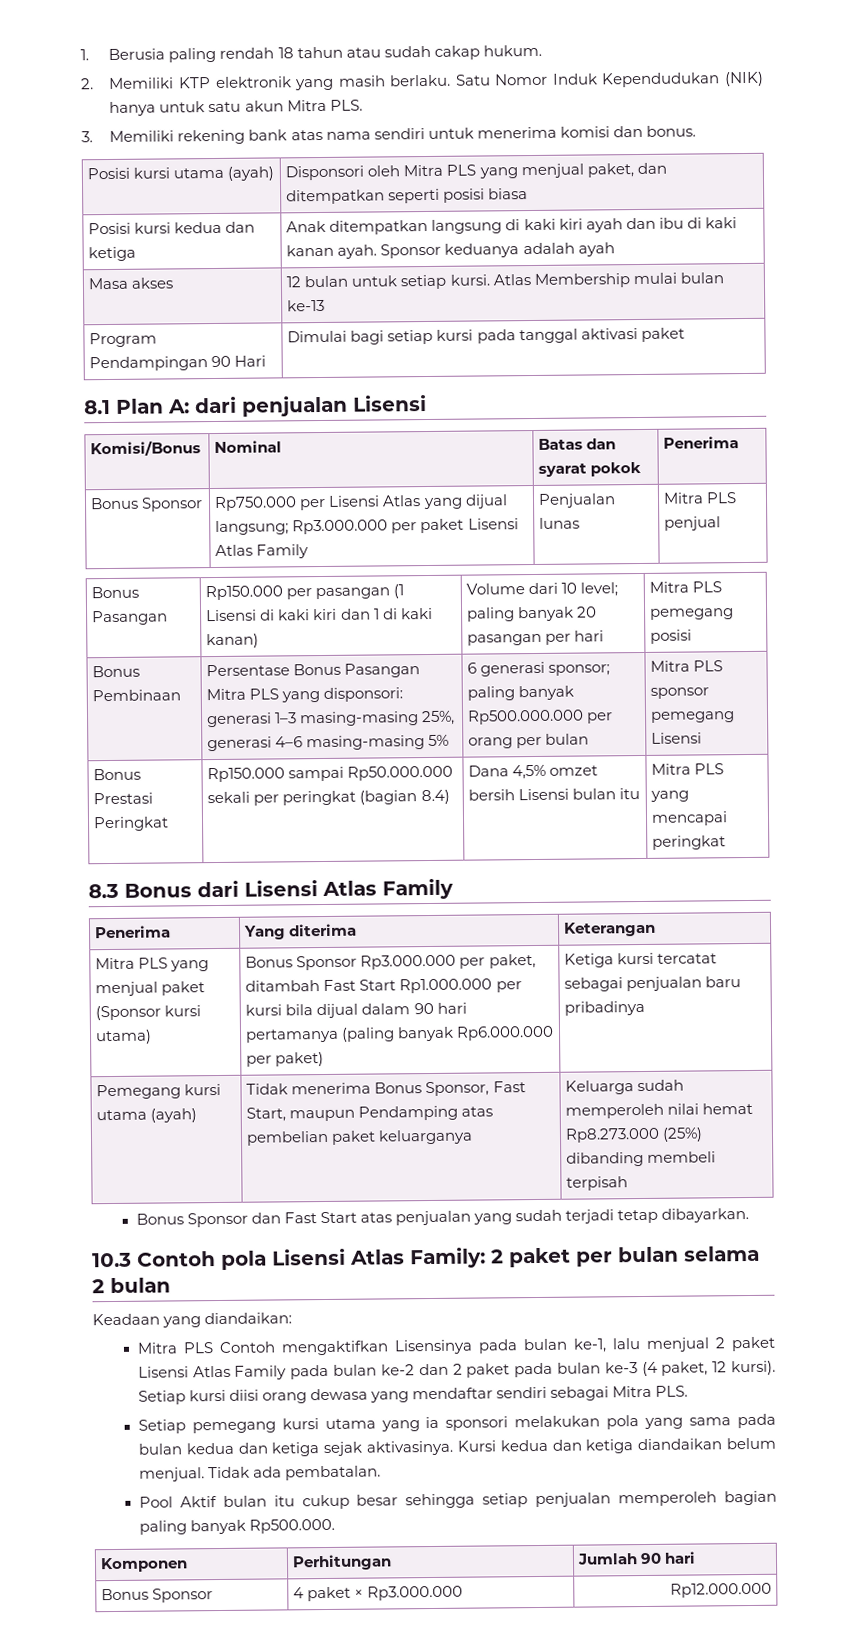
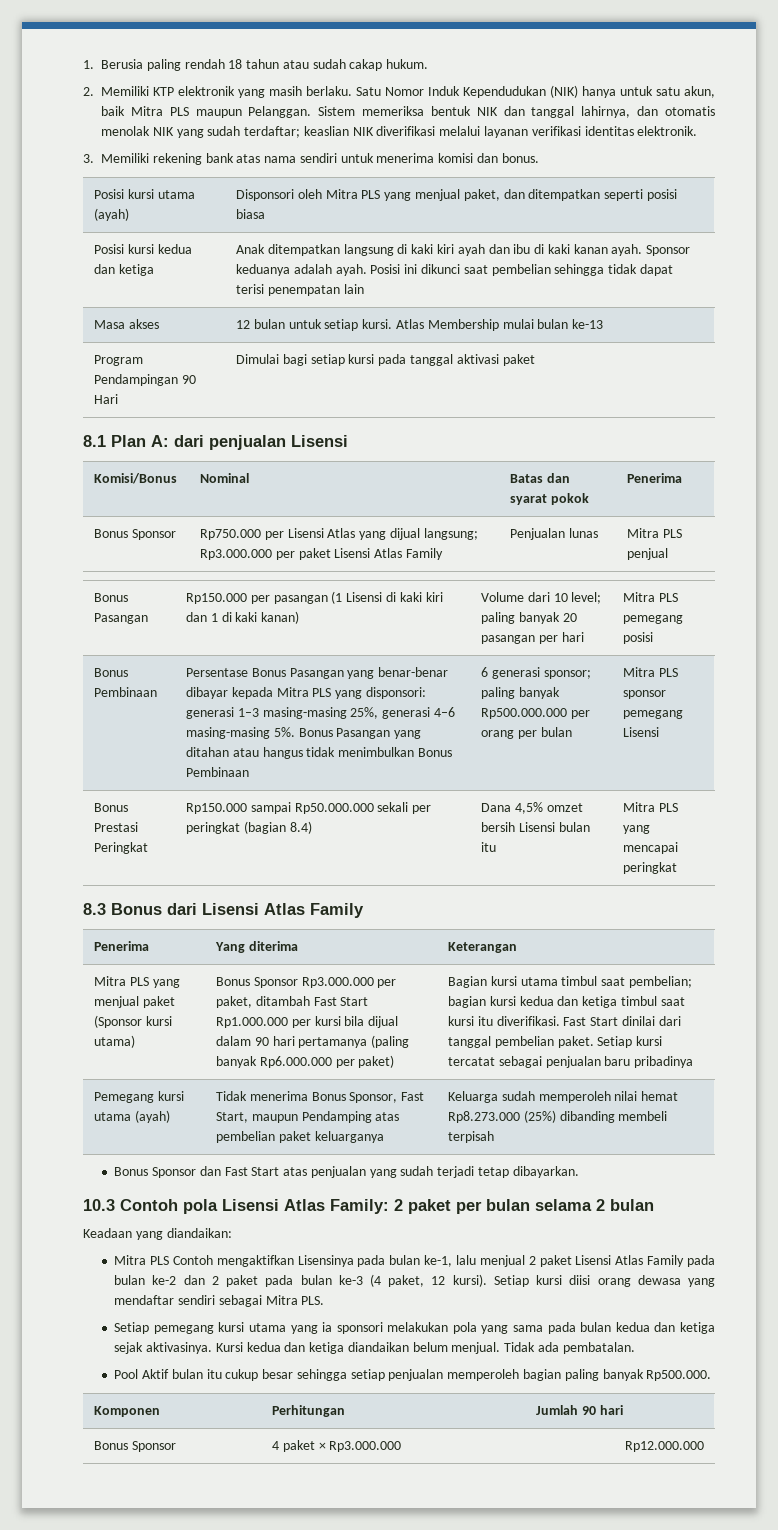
[244,99,363,112] akun Mitra PLS. -> [684,86,715,98] [101,106,715,118] [101,126,698,138] akun, baik Mitra PLS maupun Pelanggan. Sistem memeriksa bentuk NIK dan tanggal lahirnya, dan otomatis menolak NIK yang sudah terdaftar; keaslian NIK diverifikasi melalui layanan verifikasi identitas elektronik.
[577,242,615,257] ayah -> [335,264,673,276] [236,284,364,296] ayah. Posisi ini dikunci saat pembelian sehingga tidak dapat terisi penempatan lain
(421, 670) none -> [347,667,449,679] [186,687,273,699] yang benar-benar dibayar kepada
[428,734,450,747] 5% -> [273,727,422,739] [186,747,452,759] [186,767,250,777] 5%. Bonus Pasangan yang ditahan atau hangus tidak menimbulkan Bonus Pembinaan
[564,953,615,968] Ketiga -> [448,976,692,988] [448,996,685,1008] [448,1016,681,1026] [448,1036,633,1048] Bagian kursi utama timbul saat pembelian; bagian kursi kedua dan ketiga timbul saat kursi itu diverifikasi. Fast Start dinilai dari tanggal pembelian paket. Setiap

